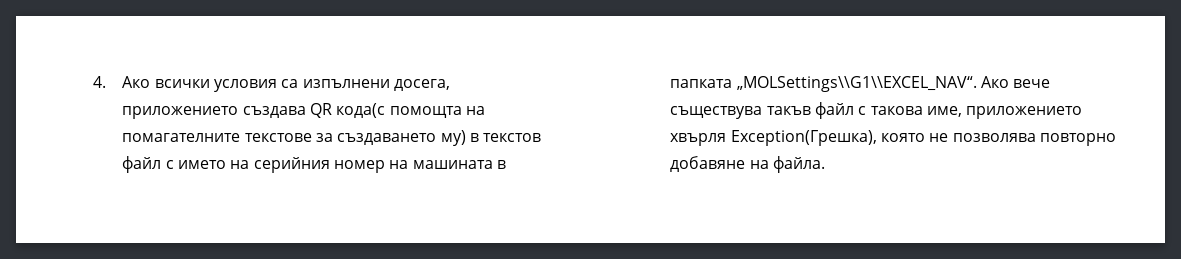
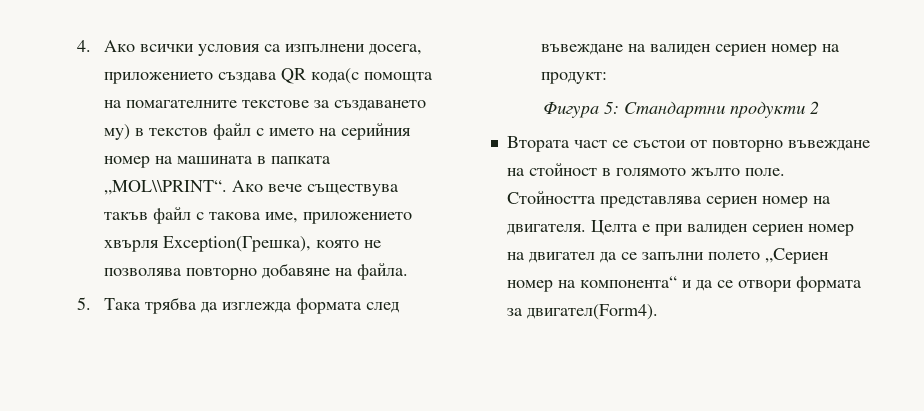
[736,76,977,92] „MOLSettings\\G1\\EXCEL_NAV“. -> [104,180,228,195] „MOL\\PRINT“.
(825, 164) none -> [77,297,400,314] [541,44,841,56] [541,72,608,84] [542,101,819,118] [506,136,870,152] [506,163,785,176] [506,191,831,208] [506,220,854,236] [506,248,829,264] [506,276,862,292] [506,304,658,320] // 5. Така трябва да изглежда формата след въвеждане на валиден сериен номер на продукт: // Фигура 5: Стандартни продукти 2 // Втората част се състои от повторно въвеждане на стойност в голямото жълто поле. Стойността представлява сериен номер на двигателя. Целта е при валиден сериен номер на двигател да се запълни полето „Сериен номер на компонента“ и да се отвори формата за двигател(Form4).

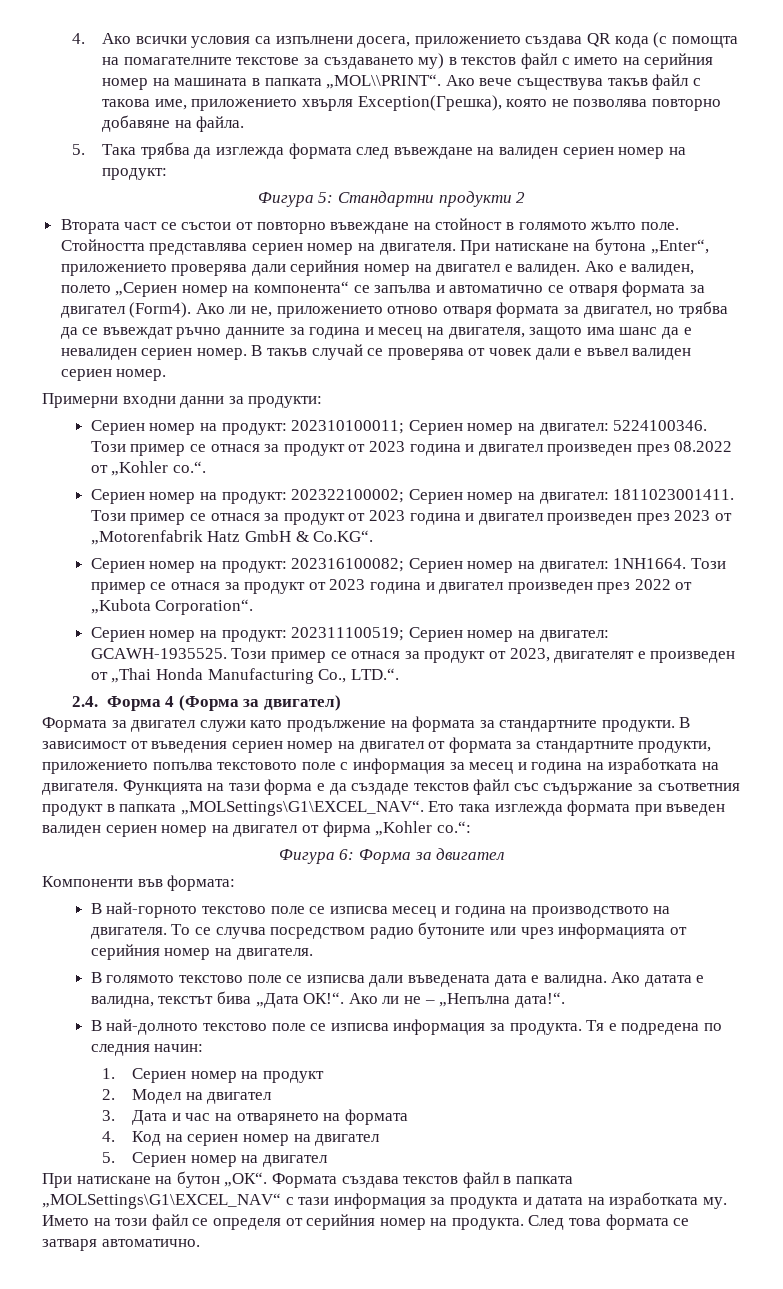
[311,68,360,84] кода(с -> [614,32,668,48] кода (с
[590,220,683,236] Целта е при -> [460,238,709,255] [60,260,695,276] [60,281,705,297] [60,301,728,318] [60,327,692,339] [60,344,692,360] [60,369,167,381] [42,393,323,408] [90,420,708,435] [90,441,733,456] [90,461,206,476] [90,489,735,504] [90,510,733,525] [90,530,374,545] [90,558,726,573] [90,579,693,594] [90,599,254,615] [90,627,609,642] [90,648,736,663] [90,668,399,684] [72,695,341,711] [42,716,691,732] [42,737,712,753] [42,757,720,774] [42,779,740,795] [42,800,726,816] При натискане на бутона „Enter“, приложението проверява дали серийния номер на двигател е валиден. Ако е валиден, полето „Сериен номер на компонента“ се запълва и автоматично се отваря формата за двигател (Form4). Ако ли не, приложението отново отваря формата за двигател, но трябва да се въвеждат ръчно данните за година и месец на двигателя, защото има шанс да е невалиден сериен номер. В такъв случай се проверява от човек дали е въвел валиден сериен номер. // Примерни входни данни за продукти: // Сериен номер на продукт: 202310100011; Сериен номер на двигател: 5224100346. Този пример се отнася за продукт от 2023 година и двигател произведен през 08.2022 от „Kohler co.“. // Сериен номер на продукт: 202322100002; Сериен номер на двигател: 1811023001411. Този пример се отнася за продукт от 2023 година и двигател произведен през 2023 от „Motorenfabrik Hatz GmbH & Co.KG“. // Сериен номер на продукт: 202316100082; Сериен номер на двигател: 1NH1664. Този пример се отнася за продукт от 2023 година и двигател произведен през 2022 от „Kubota Corporation“. // Сериен номер на продукт: 202311100519; Сериен номер на двигател: GCAWH-1935525. Този пример се отнася за продукт от 2023, двигателят е произведен от „Thai Honda Manufacturing Co., LTD.“. // 2.4. Форма 4 (Форма за двигател) // Формата за двигател служи като продължение на формата за стандартните продукти. В зависимост от въведения сериен номер на двигател от формата за стандартните продукти, приложението попълва текстовото поле с информация за месец и година на изработката на двигателя. Функцията на тази форма е да създаде текстов файл със съдържание за съответния продукт в папката „MOLSettings\G1\EXCEL_NAV“. Ето така изглежда формата при въведен
[599,248,829,264] [506,276,862,292] [506,304,658,320] да се запълни полето „Сериен номер на компонента“ и да се отвори формата за двигател(Form4). -> [301,821,471,837] [278,848,505,864] [42,875,236,891] [90,902,671,918] [90,922,687,939] [90,944,313,960] [90,972,705,987] [90,991,565,1008] [90,1019,722,1035] [90,1044,204,1056] [102,1068,325,1083] [102,1089,273,1104] [102,1109,408,1125] [102,1131,381,1146] [102,1152,329,1167] [42,1171,573,1188] [42,1192,727,1209] [42,1214,690,1230] [42,1239,200,1251] от фирма „Kohler co.“: // Фигура 6: Форма за двигател // Компоненти във формата: // В най-горното текстово поле се изписва месец и година на производството на двигателя. То се случва посредством радио бутоните или чрез информацията от серийния номер на двигателя. // В голямото текстово поле се изписва дали въведената дата е валидна. Ако датата е валидна, текстът бива „Дата ОК!“. Ако ли не – „Непълна дата!“. // В най-долното текстово поле се изписва информация за продукта. Тя е подредена по следния начин: // 1. Сериен номер на продукт // 2. Модел на двигател // 3. Дата и час на отварянето на формата // 4. Код на сериен номер на двигател // 5. Сериен номер на двигател // При натискане на бутон „ОК“. Формата създава текстов файл в папката „MOLSettings\G1\EXCEL_NAV“ с тази информация за продукта и датата на изработката му. Името на този файл се определя от серийния номер на продукта. След това формата се затваря автоматично.

